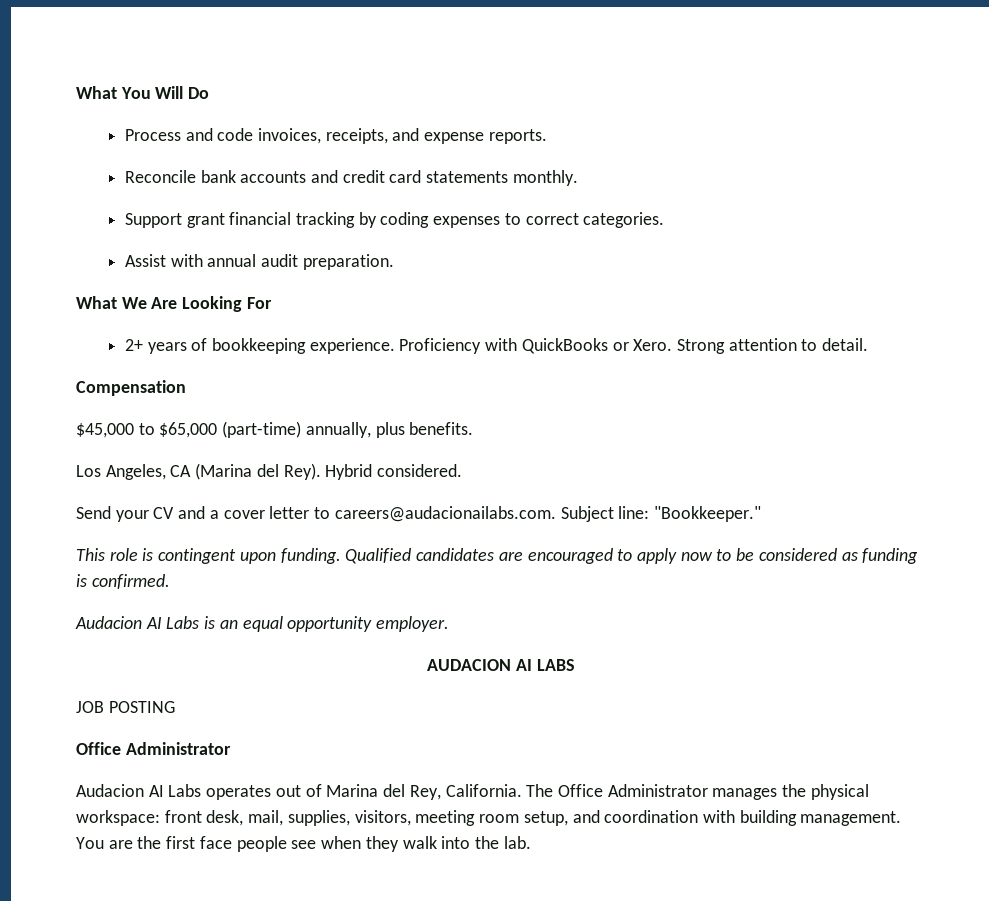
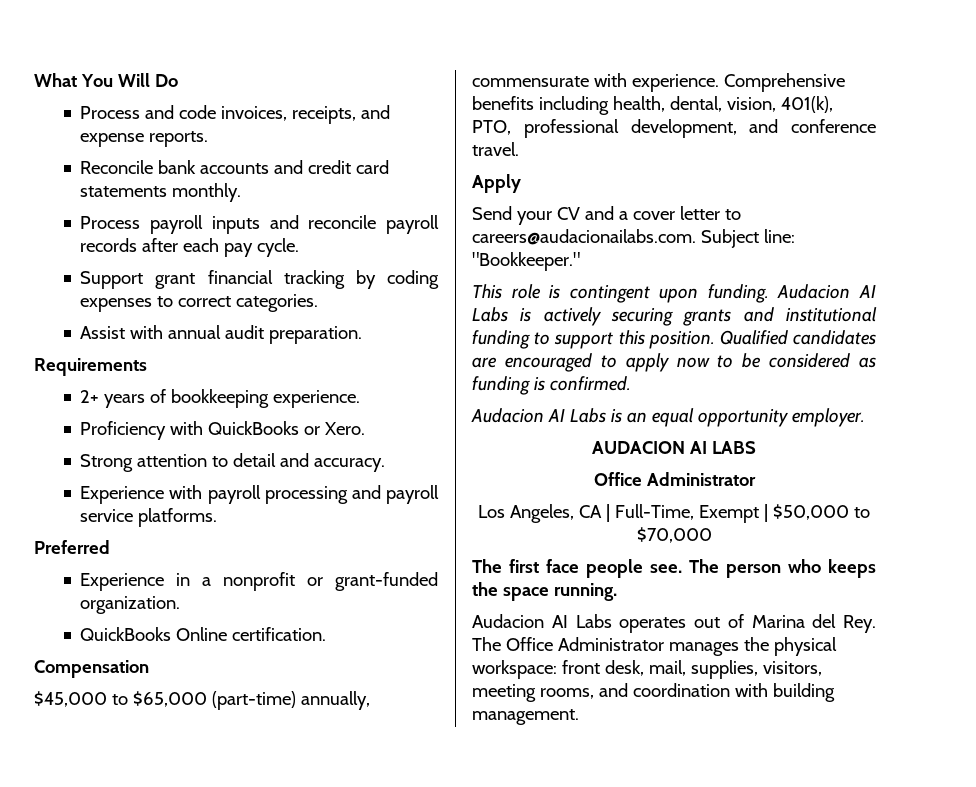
(578, 178) none -> [80,215,439,234] [80,238,300,257] // Process payroll inputs and reconcile payroll records after each pay cycle.
[76,296,272,312] What We Are Looking For -> [34,358,147,376] Requirements
(395, 346) none -> (361, 399) //
(673, 345) none -> (366, 428) //
[822,338,869,351] detail. -> [233,453,386,472] [80,485,439,504] [80,508,218,527] [34,540,110,554] [80,572,438,591] [80,596,181,614] [80,627,327,641] detail and accuracy. // Experience with payroll processing and payroll service platforms. // Preferred // Experience in a nonprofit or grant-funded organization. // QuickBooks Online certification.
[375,422,474,438] [76,463,463,480] plus benefits. // Los Angeles, CA (Marina del Rey). Hybrid considered. -> [472,73,845,92] [472,96,833,115] [472,119,876,138] [472,142,519,156] [472,174,521,193] commensurate with experience. Comprehensive benefits including health, dental, vision, 401(k), PTO, professional development, and conference travel. // Apply
(341, 556) none -> [777,284,876,299] [472,307,877,326] [472,330,715,349] Audacion AI Labs is actively securing grants and institutional funding to support this position.
[76,701,175,713] [76,742,231,755] // JOB POSTING // Office Administrator -> [593,472,756,486] [478,504,870,523] [636,527,712,543] [472,559,876,578] [472,582,617,601] // Office Administrator // Los Angeles, CA | Full-Time, Exempt | $50,000 to $70,000 // The first face people see. The person who keeps the space running.
[409,784,522,800] Rey, California. -> [843,615,876,633] Rey.
[479,811,568,826] room setup, -> [539,688,594,699] rooms,
[76,836,531,852] You are the first face people see when they walk into the lab. -> (579, 717) none

